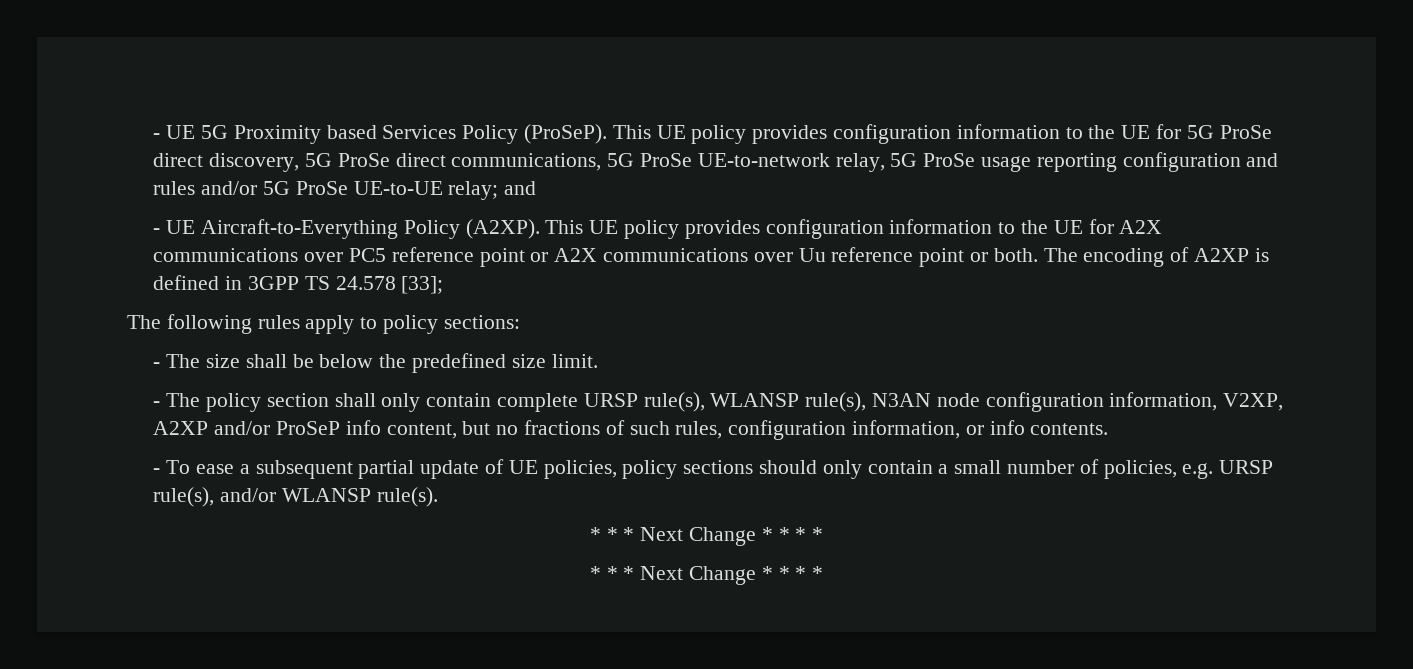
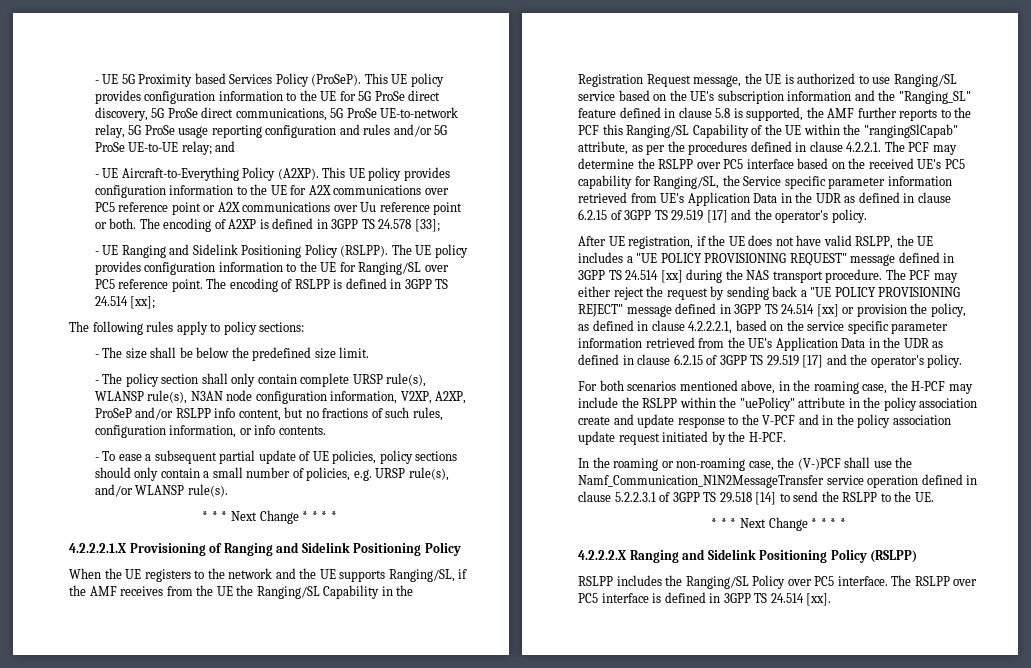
(444, 285) none -> [94,244,468,258] [94,261,449,275] [94,278,449,292] [94,296,156,309] // - UE Ranging and Sidelink Positioning Policy (RSLPP). The UE policy provides configuration information to the UE for Ranging/SL over PC5 reference point. The encoding of RSLPP is defined in 3GPP TS 24.514 [xx];
[153,421,340,435] A2XP and/or ProSeP -> [435,391,467,404] [94,407,211,420] A2XP, ProSeP and/or RSLPP
[589,566,824,585] // * * * Next Change * * * * -> [69,542,461,556] [69,568,468,582] [69,585,414,599] [578,73,957,87] [578,90,971,104] [578,107,972,121] [578,124,958,138] [578,141,957,155] [578,158,965,169] [578,175,952,189] [578,192,951,206] [578,209,867,223] [578,235,934,249] [578,252,955,266] [578,269,958,283] [578,286,961,300] [578,303,966,317] [578,320,949,334] [578,337,944,351] [578,354,963,368] [578,380,973,394] [578,397,978,411] [578,414,951,428] [578,431,786,445] [578,457,913,471] [578,474,978,488] [578,491,934,505] [711,517,846,531] [578,549,918,563] [578,575,978,589] [578,592,832,606] // 4.2.2.2.1.X Provisioning of Ranging and Sidelink Positioning Policy // When the UE registers to the network and the UE supports Ranging/SL, if the AMF receives from the UE the Ranging/SL Capability in the Registration Request message, the UE is authorized to use Ranging/SL service based on the UE's subscription information and the "Ranging_SL" feature defined in clause 5.8 is supported, the AMF further reports to the PCF this Ranging/SL Capability of the UE within the "rangingSlCapab" attribute, as per the procedures defined in clause 4.2.2.1. The PCF may determine the RSLPP over PC5 interface based on the received UE's PC5 capability for Ranging/SL, the Service specific parameter information retrieved from UE's Application Data in the UDR as defined in clause 6.2.15 of 3GPP TS 29.519 [17] and the operator's policy. // After UE registration, if the UE does not have valid RSLPP, the UE includes a "UE POLICY PROVISIONING REQUEST" message defined in 3GPP TS 24.514 [xx] during the NAS transport procedure. The PCF may either reject the request by sending back a "UE POLICY PROVISIONING REJECT" message defined in 3GPP TS 24.514 [xx] or provision the policy, as defined in clause 4.2.2.2.1, based on the service specific parameter information retrieved from the UE's Application Data in the UDR as defined in clause 6.2.15 of 3GPP TS 29.519 [17] and the operator's policy. // For both scenarios mentioned above, in the roaming case, the H-PCF may include the RSLPP within the "uePolicy" attribute in the policy association create and update response to the V-PCF and in the policy association update request initiated by the H-PCF. // In the roaming or non-roaming case, the (V-)PCF shall use the Namf_Communication_N1N2MessageTransfer service operation defined in clause 5.2.2.3.1 of 3GPP TS 29.518 [14] to send the RSLPP to the UE. // * * * Next Change * * * * // 4.2.2.2.X Ranging and Sidelink Positioning Policy (RSLPP) // RSLPP includes the Ranging/SL Policy over PC5 interface. The RSLPP over PC5 interface is defined in 3GPP TS 24.514 [xx].

